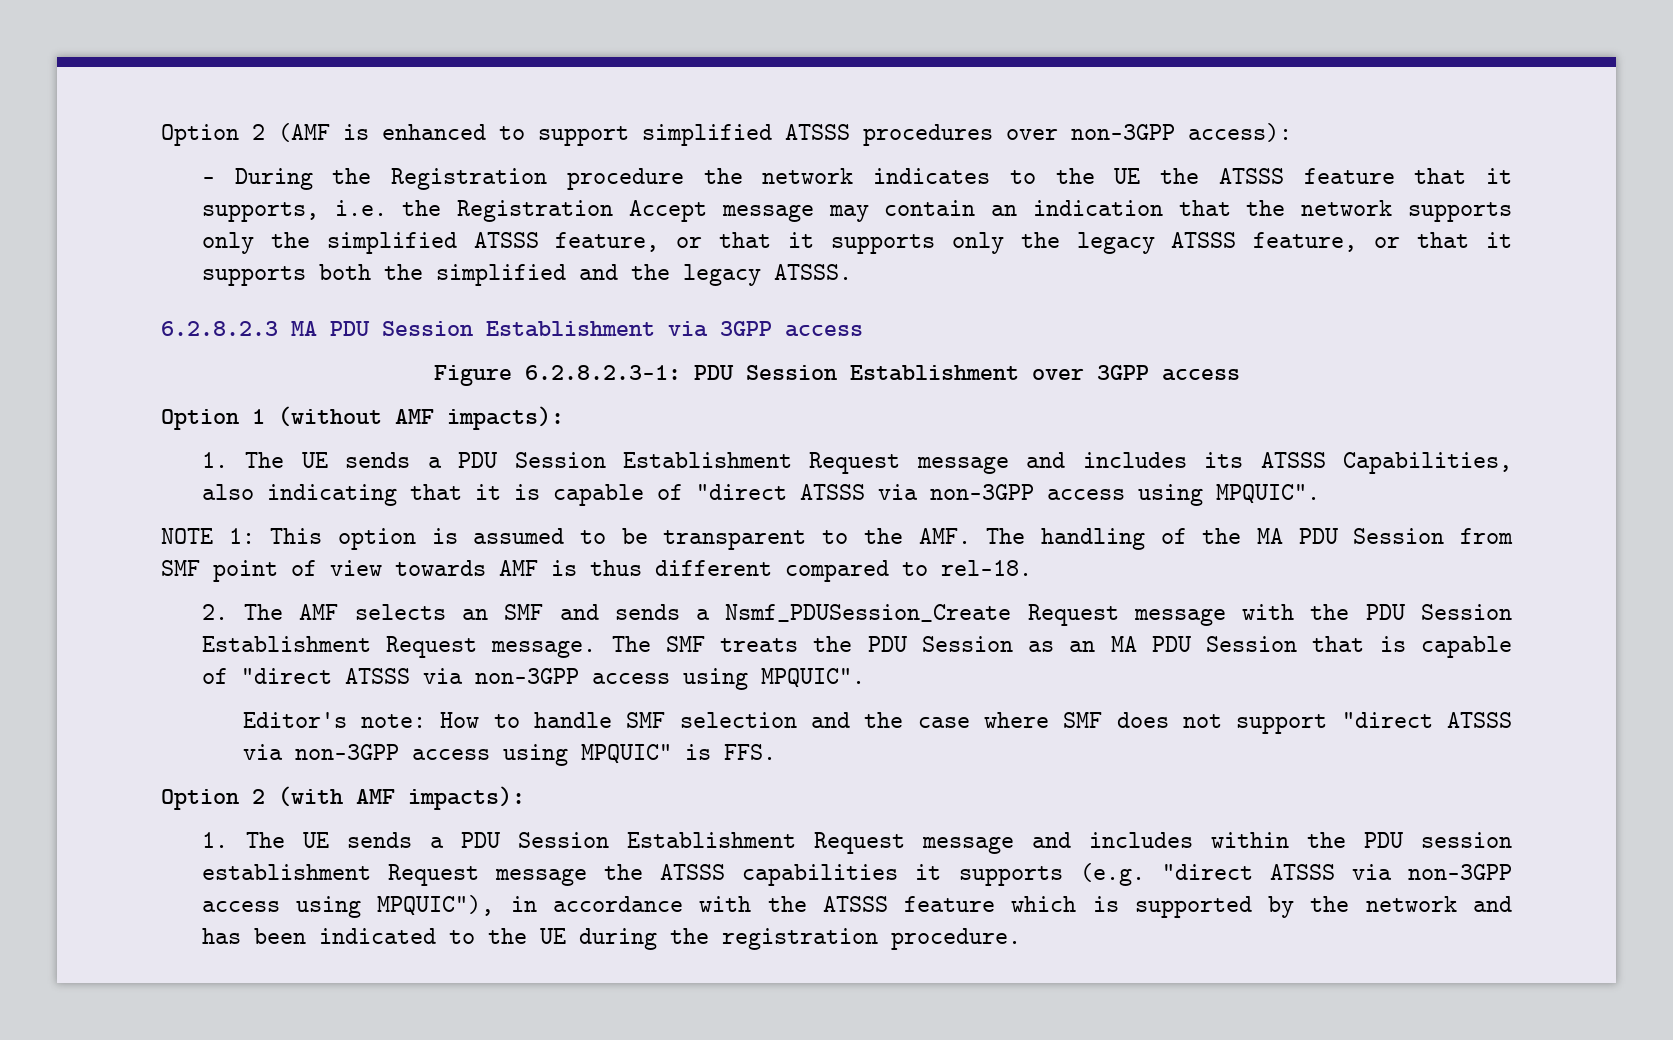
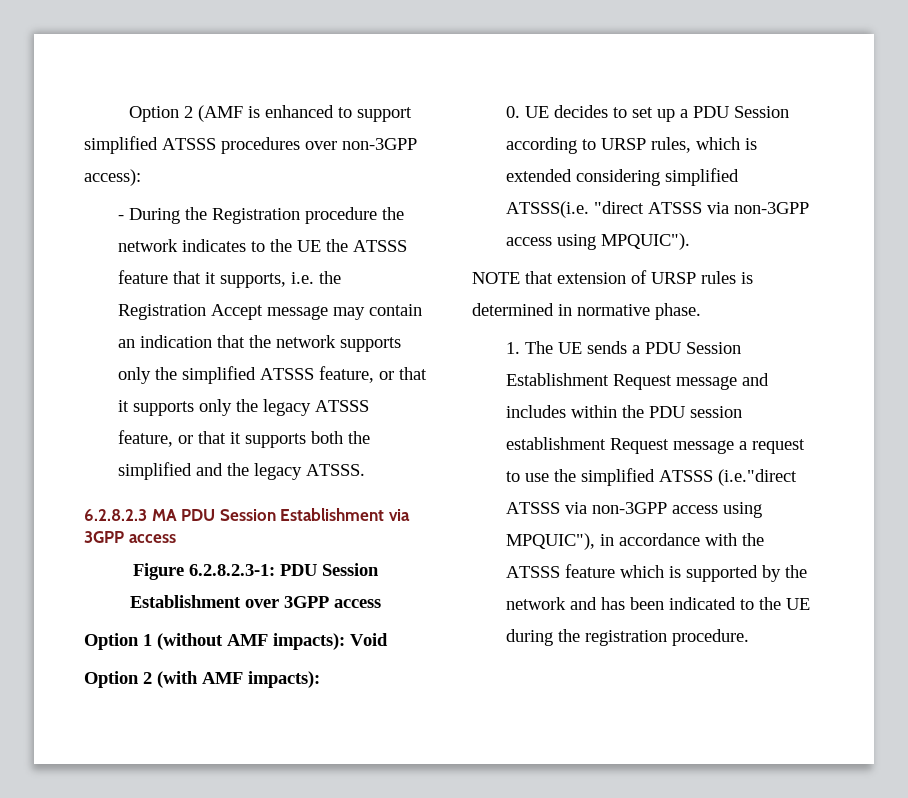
[201,452,1513,474] [201,484,1320,506] // 1. The UE sends a PDU Session Establishment Request message and includes its ATSSS Capabilities, also indicating that it is capable of "direct ATSSS via non-3GPP access using MPQUIC". -> [350,633,388,646] [84,671,320,688] [505,105,789,122] [505,137,757,154] [505,168,739,186] [505,201,809,218] [505,233,690,250] Void // Option 2 (with AMF impacts): // 0. UE decides to set up a PDU Session according to URSP rules, which is extended considering simplified ATSSS(i.e. "direct ATSSS via non-3GPP access using MPQUIC").
[228,528,1514,550] [161,560,1032,582] [201,604,1512,626] [201,636,1513,658] [201,668,865,690] [242,712,1512,734] [242,744,776,766] [161,786,525,810] 1: This option is assumed to be transparent to the AMF. The handling of the MA PDU Session from SMF point of view towards AMF is thus different compared to rel-18. // 2. The AMF selects an SMF and sends a Nsmf_PDUSession_Create Request message with the PDU Session Establishment Request message. The SMF treats the PDU Session as an MA PDU Session that is capable of "direct ATSSS via non-3GPP access using MPQUIC". // Editor's note: How to handle SMF selection and the case where SMF does not support "direct ATSSS via non-3GPP access using MPQUIC" is FFS. // Option 2 (with AMF impacts): -> [525,270,753,284] [472,303,701,320] that extension of URSP rules is determined in normative phase.
[604,863,1253,886] the ATSSS capabilities it supports (e.g. "direct -> [738,439,805,454] [505,468,797,486] a request to use the simplified ATSSS (i.e."direct

